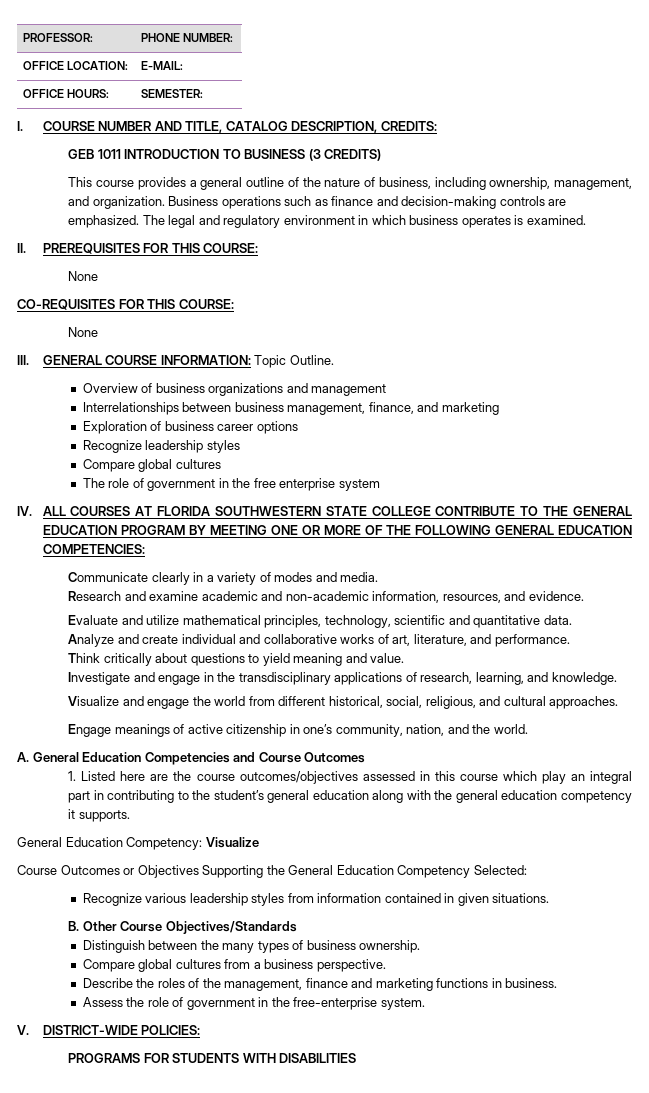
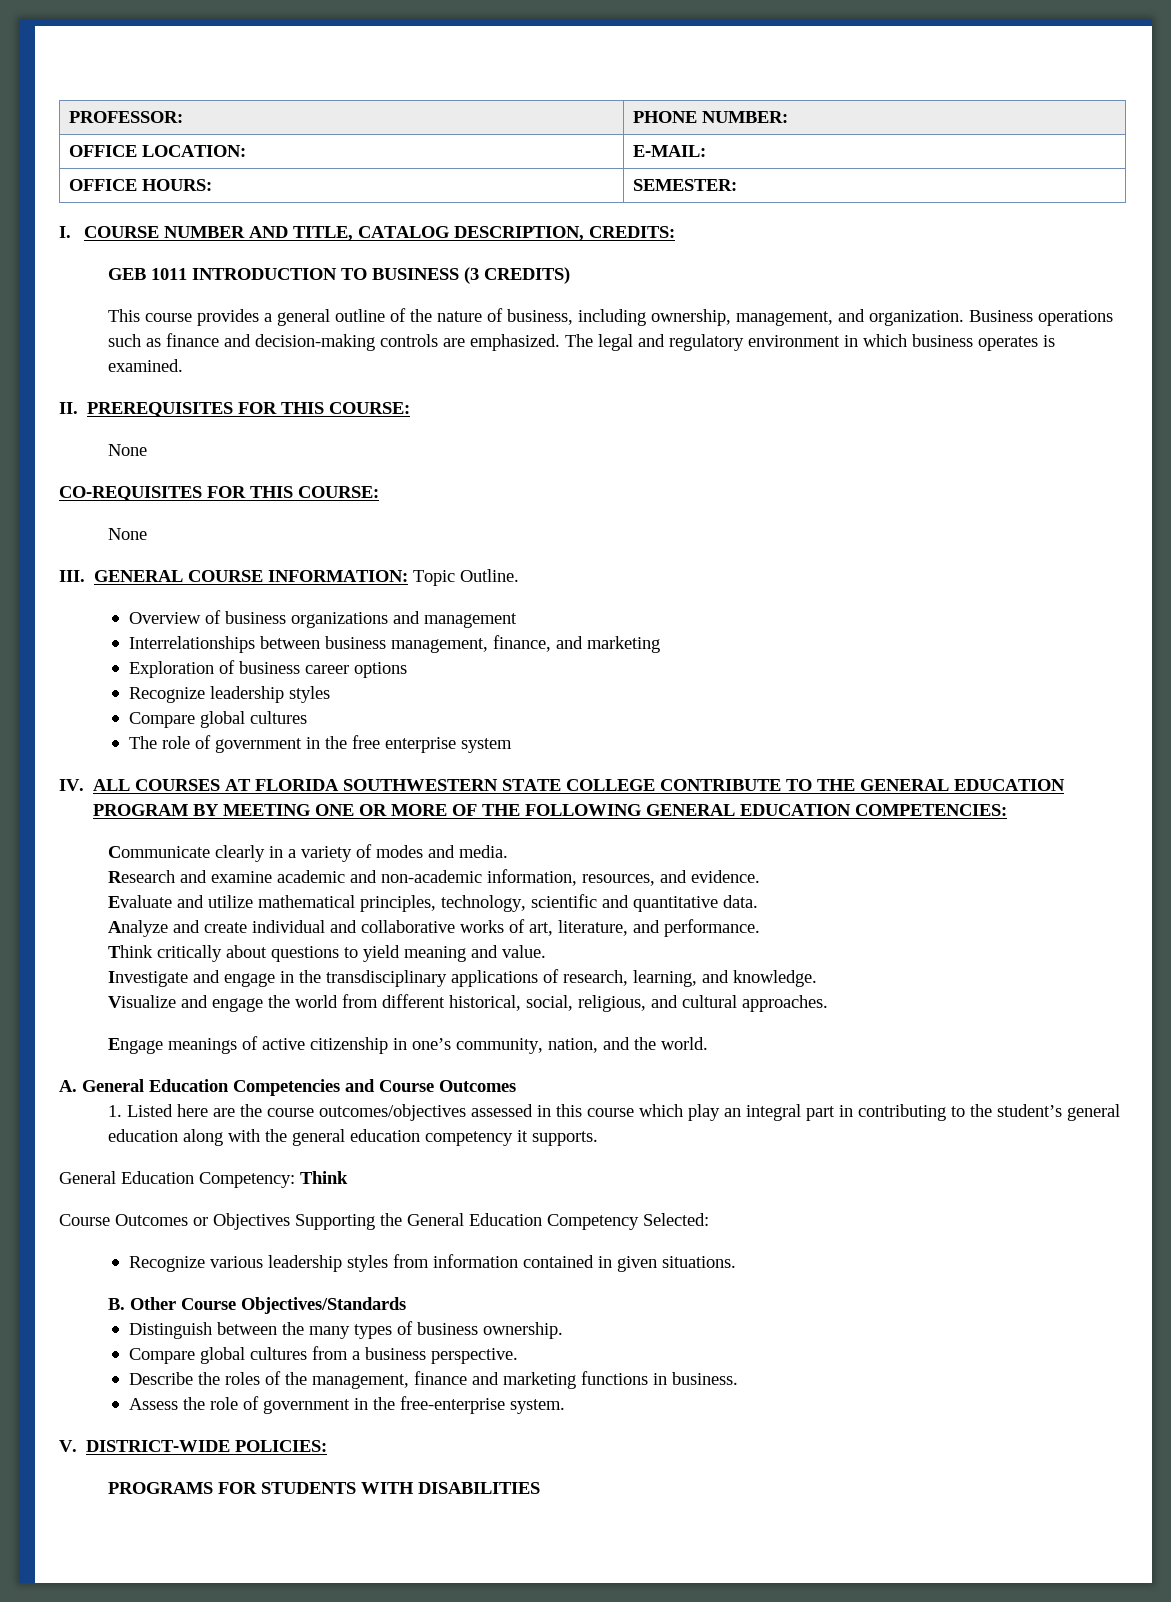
[205,837,259,848] Visualize -> [300,1171,348,1184] Think

